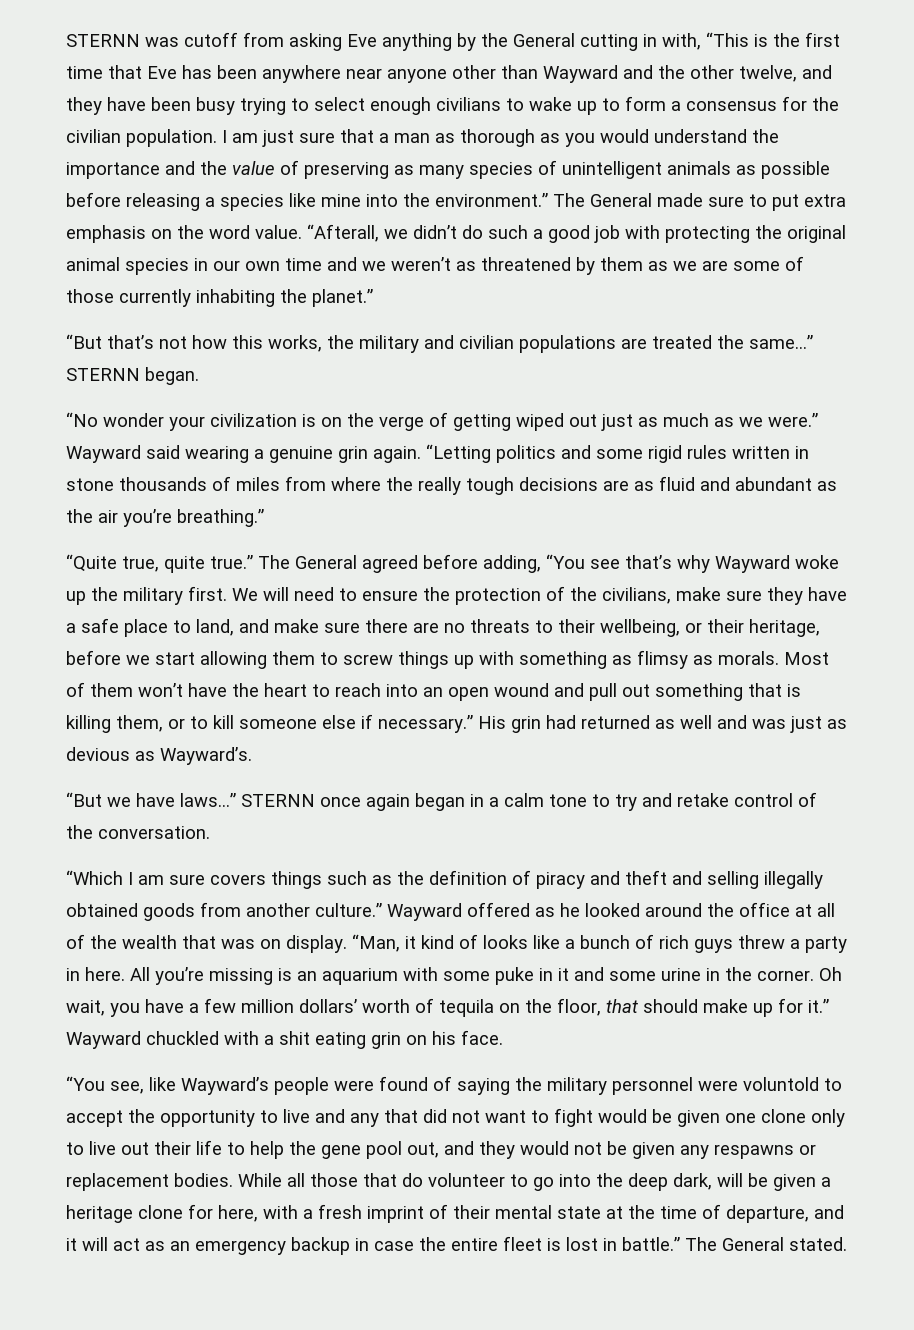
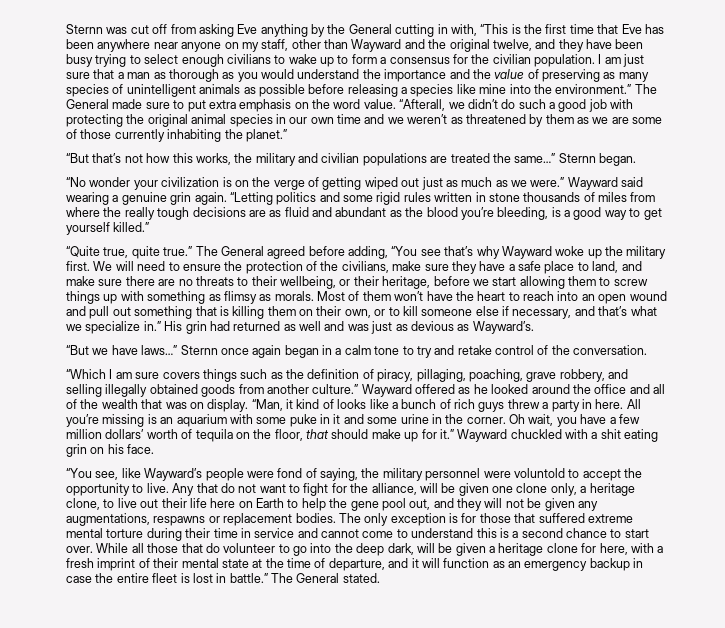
[66,32,238,47] STERNN was cutoff -> [66,24,168,34] Sternn was cut off
(447, 76) none -> [224,39,289,52] on my staff,
[690,65,734,79] other -> [449,39,490,52] original
[66,368,140,381] STERNN -> [558,153,596,163] Sternn
[98,509,264,527] air you’re breathing.” -> [426,207,662,220] [66,222,150,235] blood you’re bleeding, is a good way to get yourself killed.”
[116,715,163,732] them, -> [267,306,371,318] them on their own,
[378,715,473,733] necessary.” -> [512,306,657,319] [66,321,161,334] necessary, and that’s what we specialize in.”
[241,794,315,807] STERNN -> [180,345,218,355] Sternn
[536,870,667,889] piracy and theft -> [377,369,605,382] piracy, pillaging, poaching, grave robbery,
[795,904,812,917] at -> [629,384,650,394] and
[379,1076,510,1095] found of saying -> [277,468,358,481] fond of saying,
[283,1108,845,1127] live and any that did not want to fight would be given one clone only -> [146,483,635,496] [66,498,100,510] live. Any that do not want to fight for the alliance, will be given one clone only, a heritage clone,
(222, 1147) none -> [210,498,284,508] here on Earth
[520,1141,569,1155] would -> [484,498,503,508] will
(709, 1152) none -> [66,513,150,526] augmentations,
(233, 1180) none -> [338,513,633,526] [66,528,649,541] [66,546,93,553] The only exception is for those that suffered extreme mental torture during their time in service and cannot come to understand this is a second chance to start over.
[113,1238,140,1251] act -> [443,558,490,568] function

